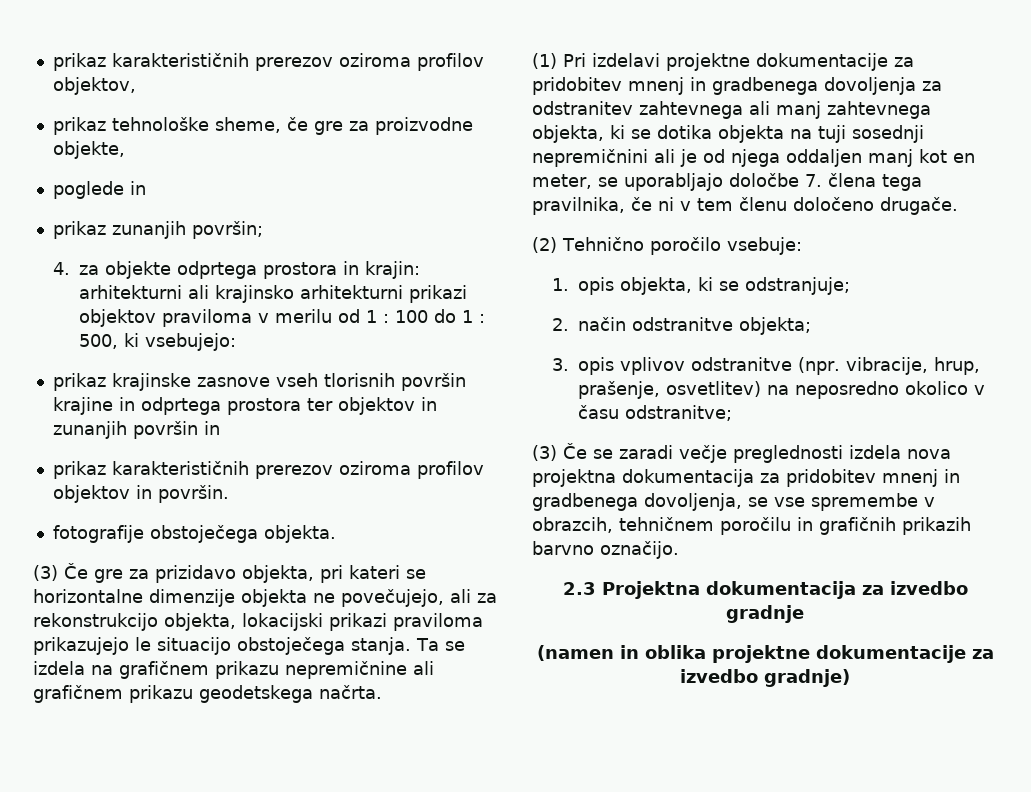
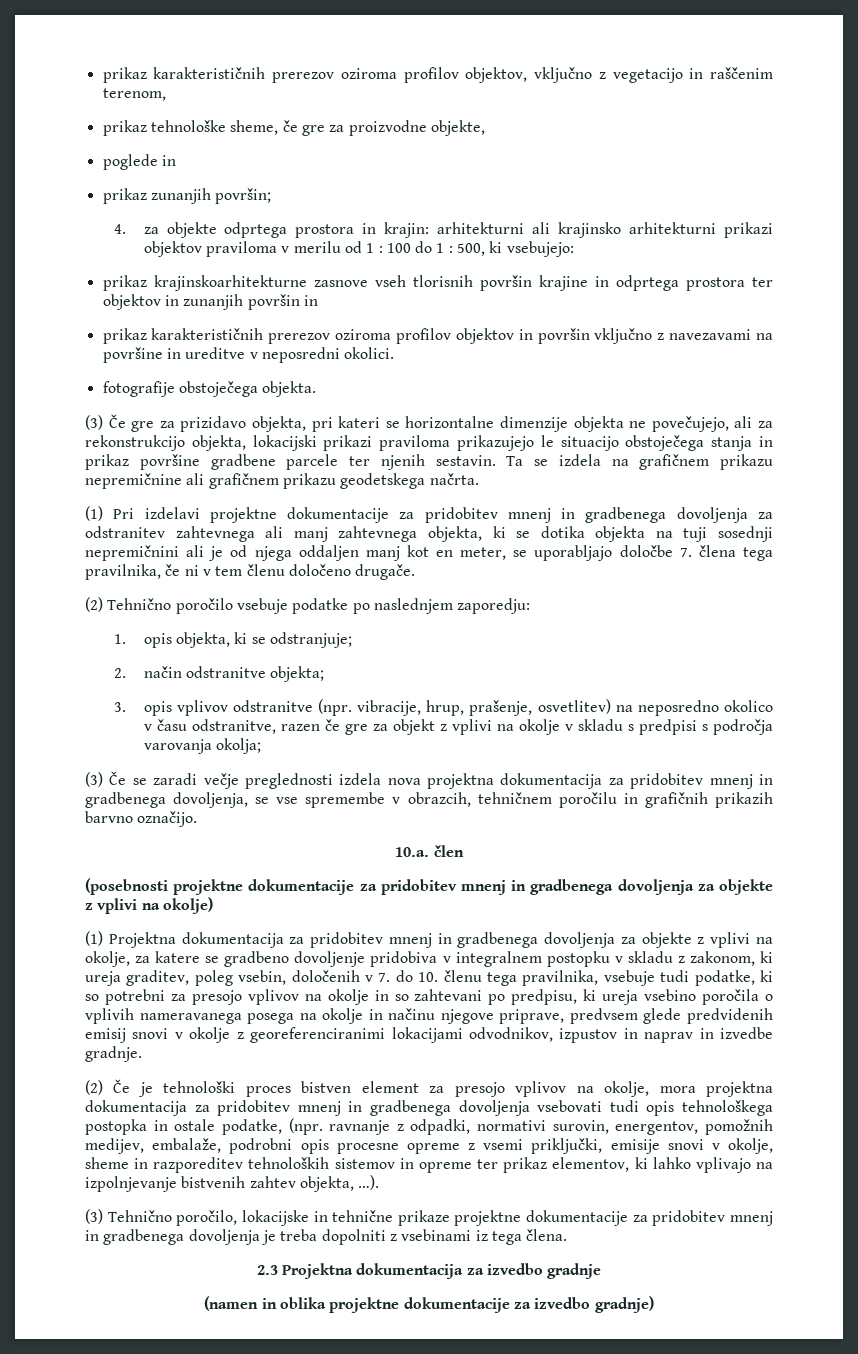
(136, 86) none -> [534,67,774,83] [102,88,166,101] vključno z vegetacijo in raščenim terenom,
[111,373,191,391] krajinske -> [153,275,307,291] krajinskoarhitekturne
[157,485,229,503] površin. -> [537,328,774,344] [102,347,395,363] površin vključno z navezavami na površine in ureditve v neposredni okolici.
[351,637,411,655] stanja. -> [711,436,773,451] [85,454,496,470] stanja in prikaz površine gradbene parcele ter njenih sestavin.
[726,237,802,255] vsebuje: -> [236,598,531,614] vsebuje podatke po naslednjem zaporedju:
[625,405,733,421] odstranitve; -> [191,719,773,735] [143,738,261,754] odstranitve, razen če gre za objekt z vplivi na okolje v skladu s predpisi s področja varovanja okolja;
(679, 550) none -> [395,845,464,857] [85,878,773,895] [85,897,213,914] [85,931,773,948] [85,951,773,967] [85,970,773,986] [85,989,773,1005] [85,1008,773,1024] [85,1027,773,1043] [85,1046,142,1062] [85,1079,773,1097] [85,1100,774,1116] [85,1118,773,1135] [85,1138,773,1154] [85,1157,773,1173] [85,1175,380,1192] [85,1209,773,1226] [85,1229,568,1245] // 10.a. člen // (posebnosti projektne dokumentacije za pridobitev mnenj in gradbenega dovoljenja za objekte z vplivi na okolje) // (1) Projektna dokumentacija za pridobitev mnenj in gradbenega dovoljenja za objekte z vplivi na okolje, za katere se gradbeno dovoljenje pridobiva v integralnem postopku v skladu z zakonom, ki ureja graditev, poleg vsebin, določenih v 7. do 10. členu tega pravilnika, vsebuje tudi podatke, ki so potrebni za presojo vplivov na okolje in so zahtevani po predpisu, ki ureja vsebino poročila o vplivih nameravanega posega na okolje in načinu njegove priprave, predvsem glede predvidenih emisij snovi v okolje z georeferenciranimi lokacijami odvodnikov, izpustov in naprav in izvedbe gradnje. // (2) Če je tehnološki proces bistven element za presojo vplivov na okolje, mora projektna dokumentacija za pridobitev mnenj in gradbenega dovoljenja vsebovati tudi opis tehnološkega postopka in ostale podatke, (npr. ravnanje z odpadki, normativi surovin, energentov, pomožnih medijev, embalaže, podrobni opis procesne opreme z vsemi priključki, emisije snovi v okolje, sheme in razporeditev tehnoloških sistemov in opreme ter prikaz elementov, ki lahko vplivajo na izpolnjevanje bistvenih zahtev objekta, …). // (3) Tehnično poročilo, lokacijske in tehnične prikaze projektne dokumentacije za pridobitev mnenj in gradbenega dovoljenja je treba dopolniti z vsebinami iz tega člena.

